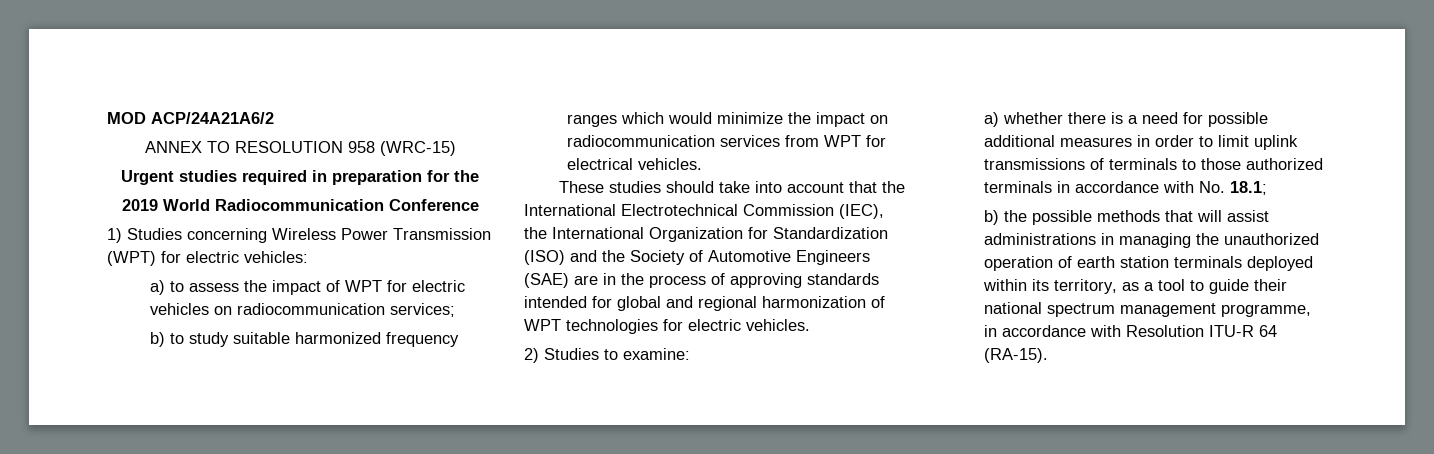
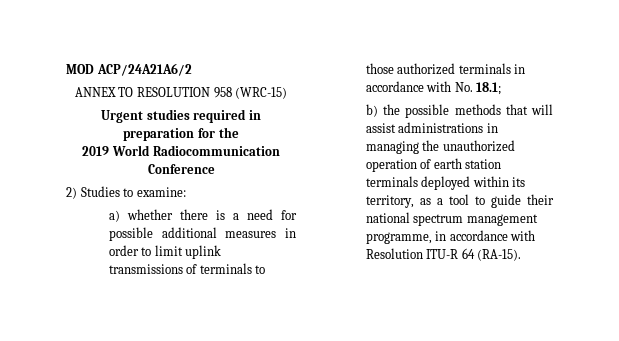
[107,228,491,243] [107,251,308,266] [150,280,466,295] [150,303,456,317] [150,332,460,347] [567,112,889,127] [567,135,887,147] [567,158,703,170] [559,181,906,193] [524,204,884,219] [524,227,888,242] [524,250,870,265] [524,273,879,288] [524,296,885,311] [524,319,810,334] // 1) Studies concerning Wireless Power Transmission (WPT) for electric vehicles: // a) to assess the impact of WPT for electric vehicles on radiocommunication services; // b) to study suitable harmonized frequency ranges which would minimize the impact on radiocommunication services from WPT for electrical vehicles. // These studies should take into account that the International Electrotechnical Commission (IEC), the International Organization for Standardization (ISO) and the Society of Automotive Engineers (SAE) are in the process of approving standards intended for global and regional harmonization of WPT technologies for electric vehicles. -> (215, 169) none

